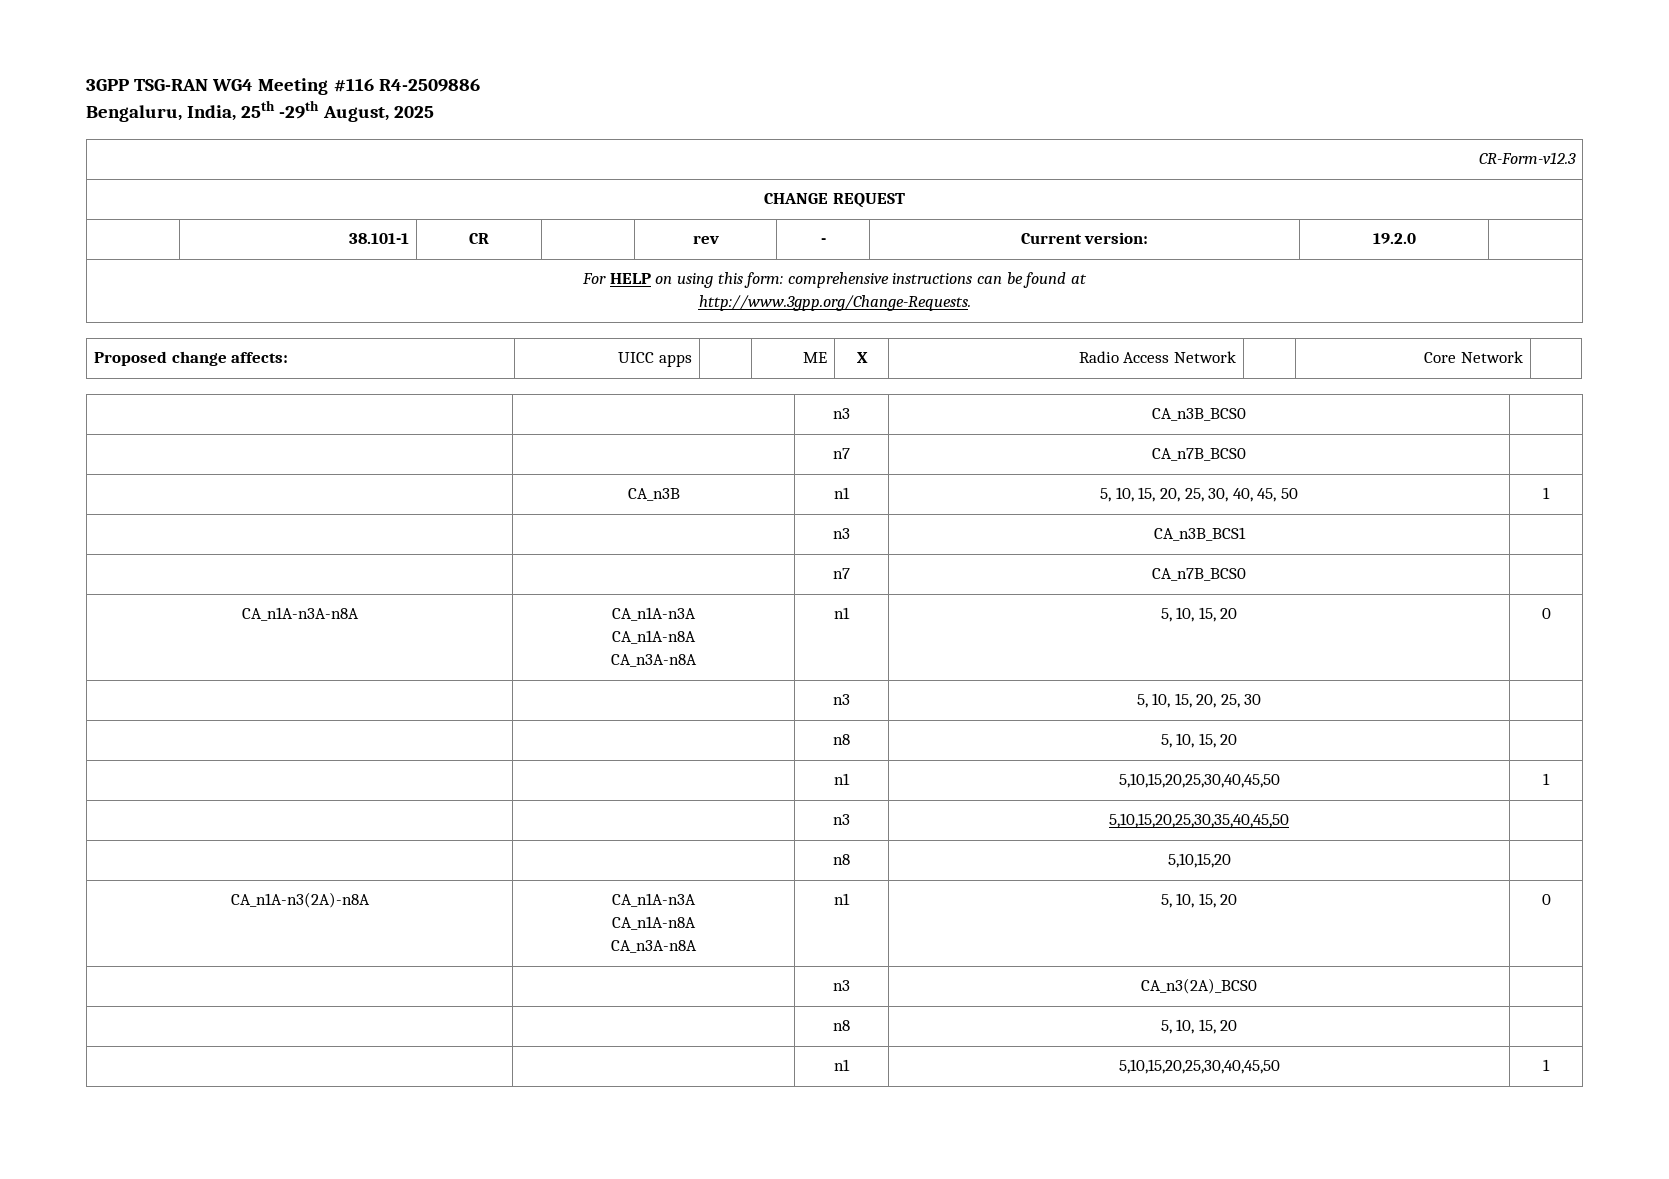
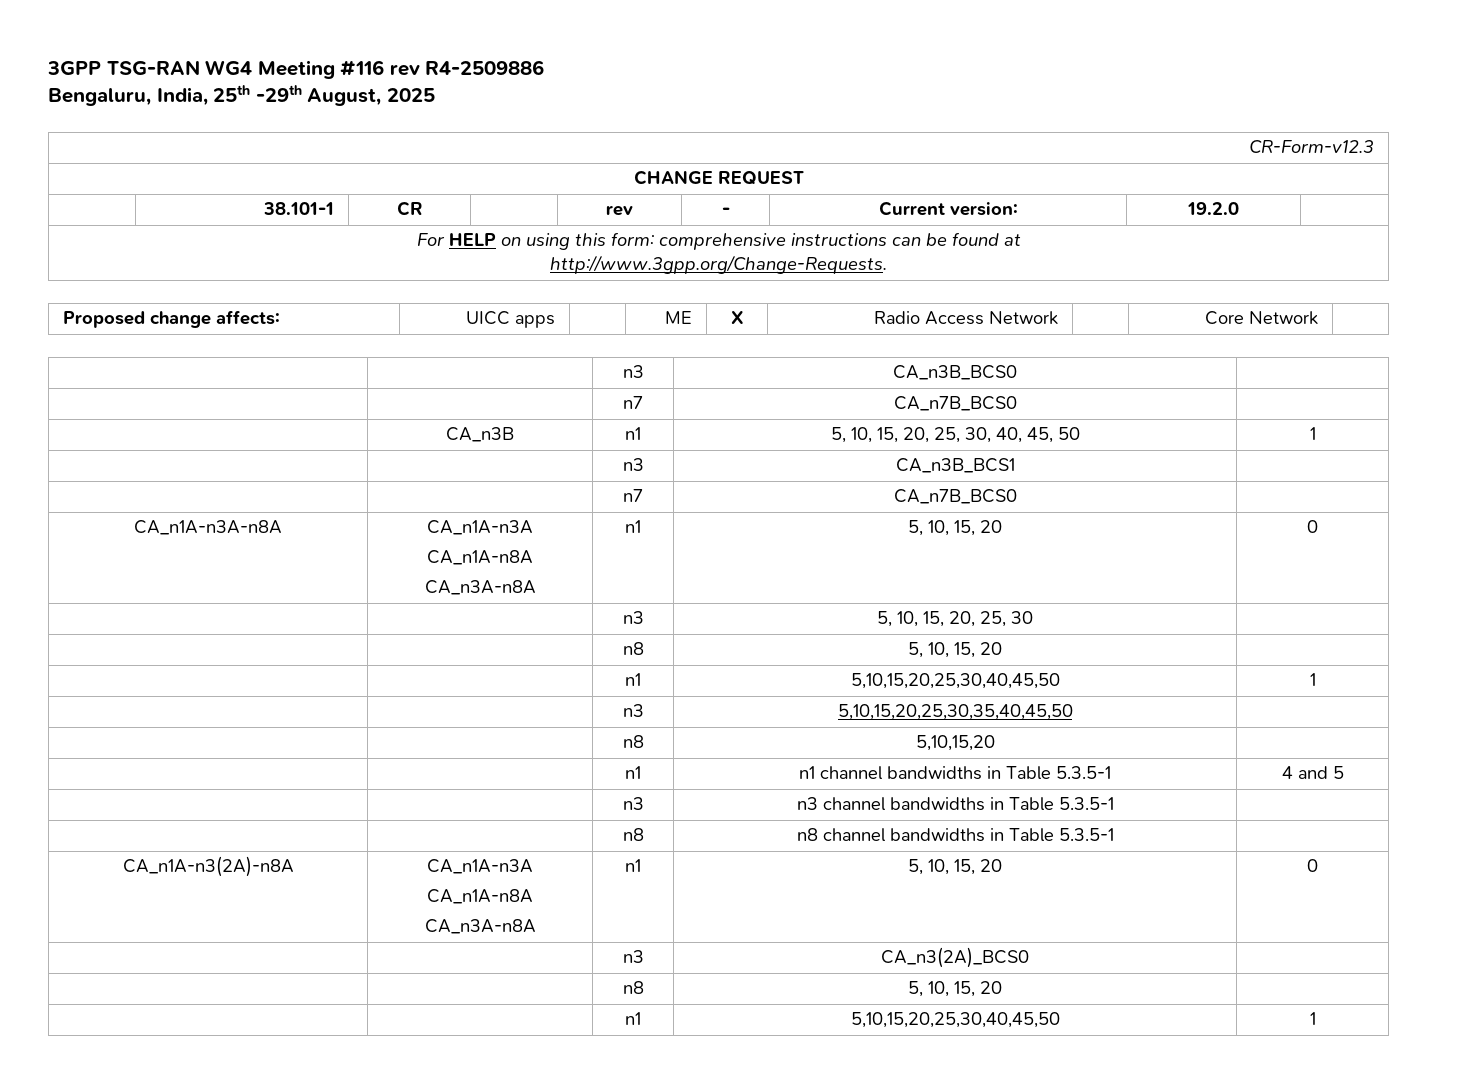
(374, 85) none -> [389,64,420,76] rev
(1231, 860) none -> [625,766,641,779] [798,766,1111,780] [1281,766,1344,779] [622,797,644,810] [796,797,1114,811] [622,828,644,841] [796,828,1114,842] // | | n1 | n1 channel bandwidths in Table 5.3.5-1 | 4 and 5 // | | n3 | n3 channel bandwidths in Table 5.3.5-1 | // | | n8 | n8 channel bandwidths in Table 5.3.5-1 |

